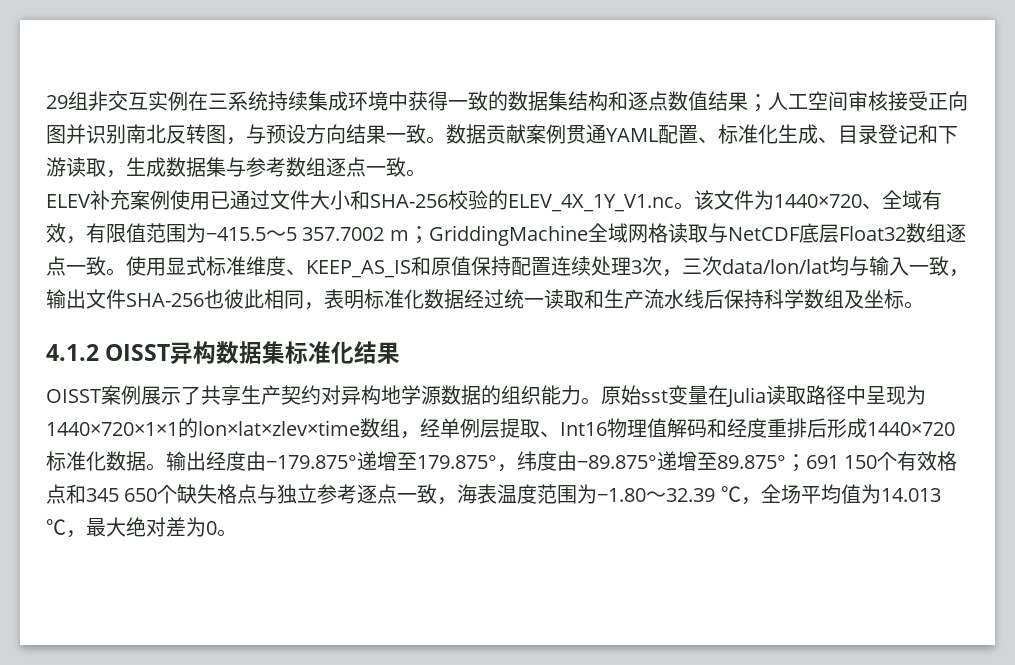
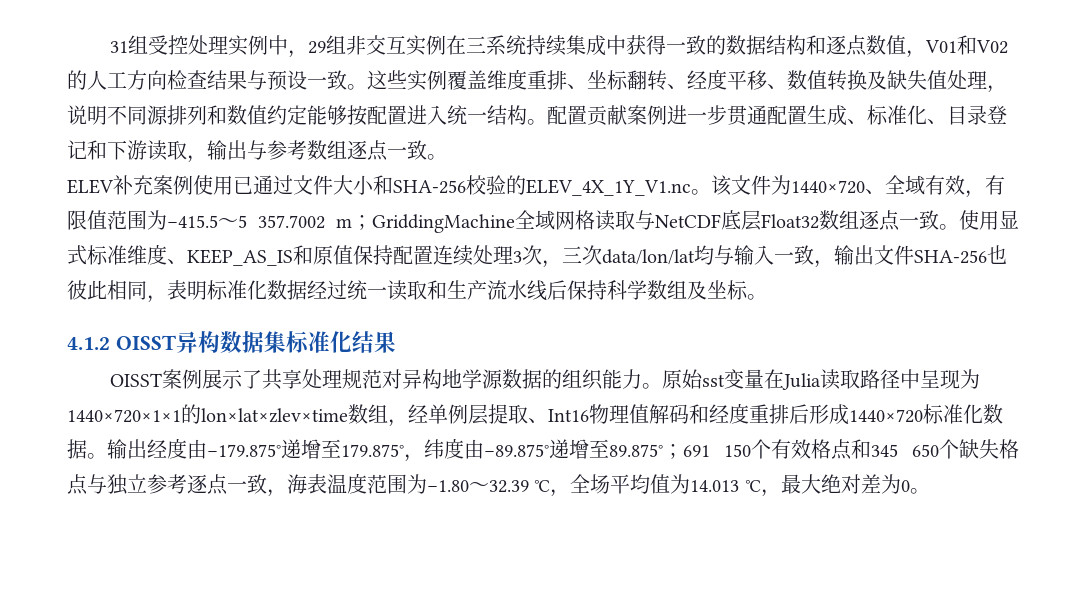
(46, 102) none -> [110,35,309,58] 31组受控处理实例中，
[348,91,388,111] 环境 -> (607, 45) none
[548,91,568,111] 集 -> (767, 45) none
[708,91,968,112] [46,124,698,145] 结果；人工空间审核接受正向图并识别南北反转图，与预设方向结果一致。数据贡献案例贯通YAML配置 -> [906,35,1009,58] [67,69,1007,93] [67,105,847,126] ，V01和V02的人工方向检查结果与预设一致。这些实例覆盖维度重排、坐标翻转、经度平移、数值转换及缺失值处理，说明不同源排列和数值约定能够按配置进入统一结构。配置贡献案例进一步贯通配置生成
[777,124,818,144] 生成 -> (927, 115) none
[126,157,226,177] 生成数据集 -> [207,140,247,160] 输出
[241,385,321,405] 生产契约 -> [302,369,383,389] 处理规范

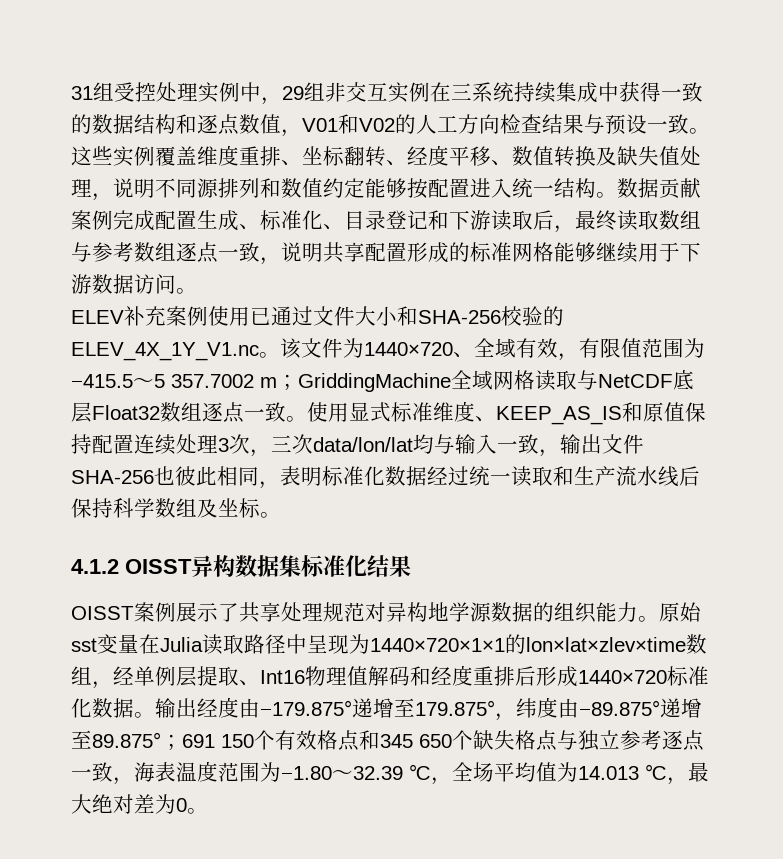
[547,105,587,125] 配置 -> [617,178,659,198] 数据
[667,105,767,126] 进一步贯通 -> [113,210,155,231] 完成
[187,140,247,163] ，输出 -> [533,210,701,233] 后，最终读取数组
(427, 150) none -> [260,242,701,265] [71,274,176,294] ，说明共享配置形成的标准网格能够继续用于下游数据访问

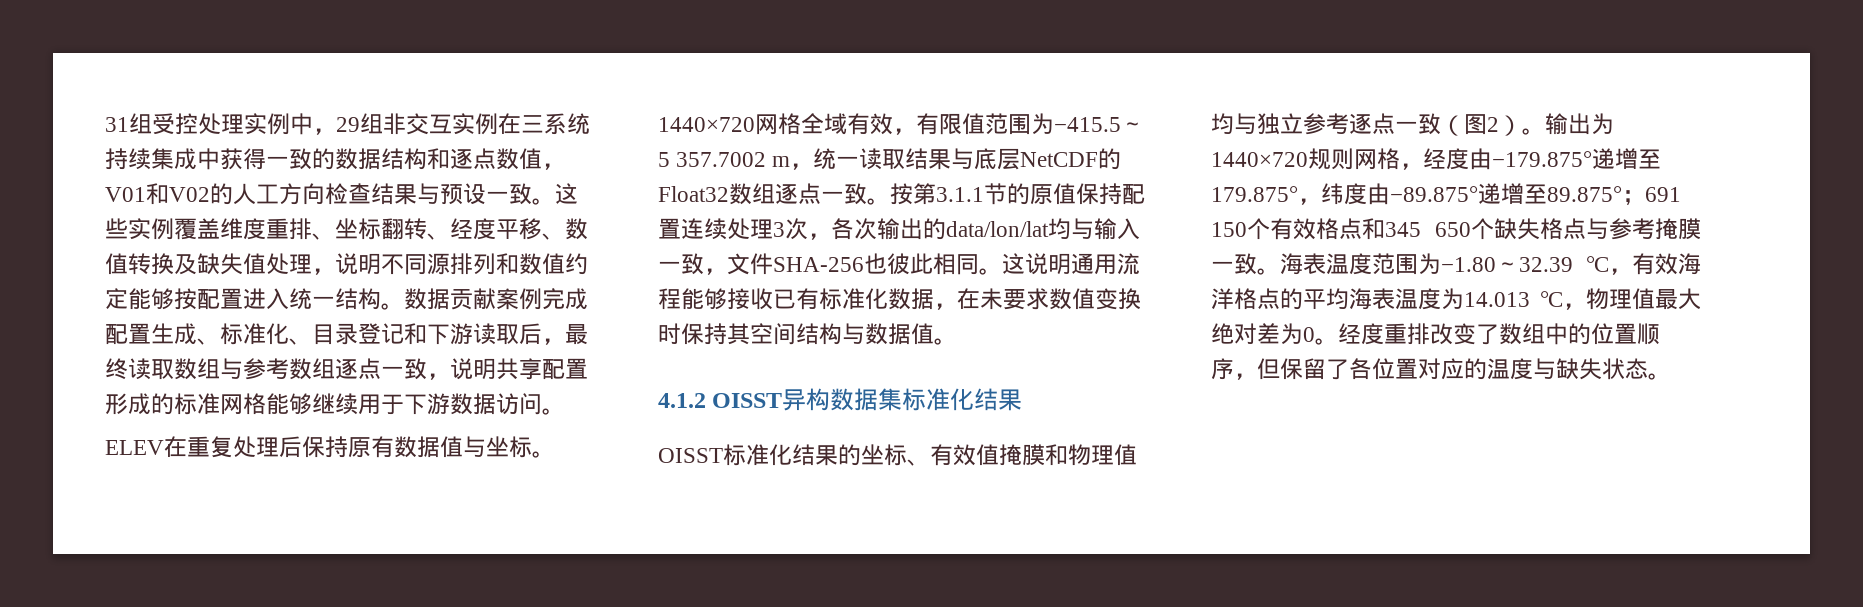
[124,306,564,326] [71,338,474,361] 补充案例使用已通过文件大小和SHA-256校验的ELEV_4X_1Y_V1.nc。该文件为1440×720、 -> [164,436,555,458] [658,113,801,135] 在重复处理后保持原有数据值与坐标。1440×720网格
[277,370,694,392] [71,402,92,423] ；GriddingMachine全域网格读取与NetCDF底层 -> [790,148,1122,170] ，统一读取结果与底层NetCDF的
[307,401,643,425] 使用显式标准维度、KEEP_AS_IS和 -> [890,183,1030,205] 按第3.1.1节的
[271,434,313,454] 三次 -> [831,218,946,240] 各次输出的
[560,434,602,454] 输出 -> (727, 271) none
[259,466,700,489] [71,498,261,518] ，表明标准化数据经过统一读取和生产流水线后保持科学数组及坐标 -> [979,253,1140,275] [658,288,1141,310] [658,323,934,345] 。这说明通用流程能够接收已有标准化数据，在未要求数值变换时保持其空间结构与数据值
[134,602,702,623] [71,634,707,655] [71,665,709,689] [71,698,197,718] 案例展示了共享处理规范对异构地学源数据的组织能力。原始sst变量在Julia读取路径中呈现为1440×720×1×1的lon×lat×zlev×time数组，经单例层提取、Int16物理值解码和经度重排后形成1440×720标准化数据。输出 -> [723,444,1137,466] [1211,113,1614,136] [1211,148,1423,170] 标准化结果的坐标、有效值掩膜和物理值均与独立参考逐点一致（图2）。输出为1440×720规则网格，
[578,730,704,751] [71,762,134,785] 独立参考逐点一致， -> [1609,218,1701,240] [1211,253,1280,275] 参考掩膜一致。
[452,762,557,782] 全场平均值 -> [1632,253,1701,275] [1211,288,1441,310] 有效海洋格点的平均海表温度
(688, 781) none -> [1586,288,1655,310] 物理值
(208, 811) none -> [1338,323,1660,345] [1211,358,1671,380] 经度重排改变了数组中的位置顺序，但保留了各位置对应的温度与缺失状态。

